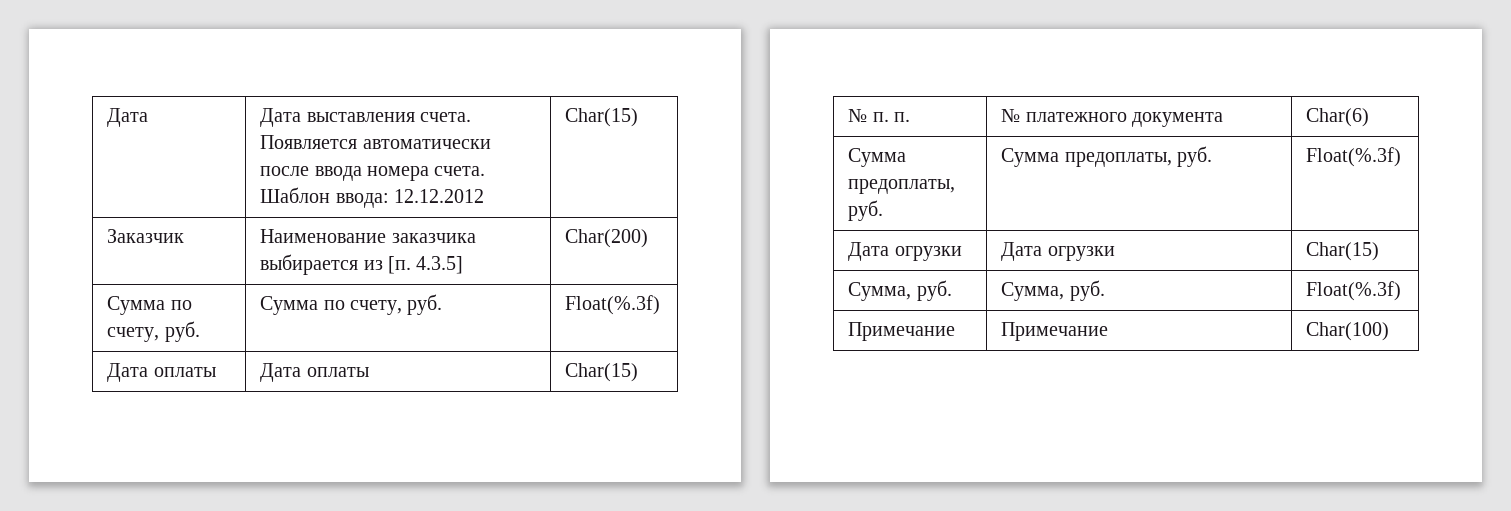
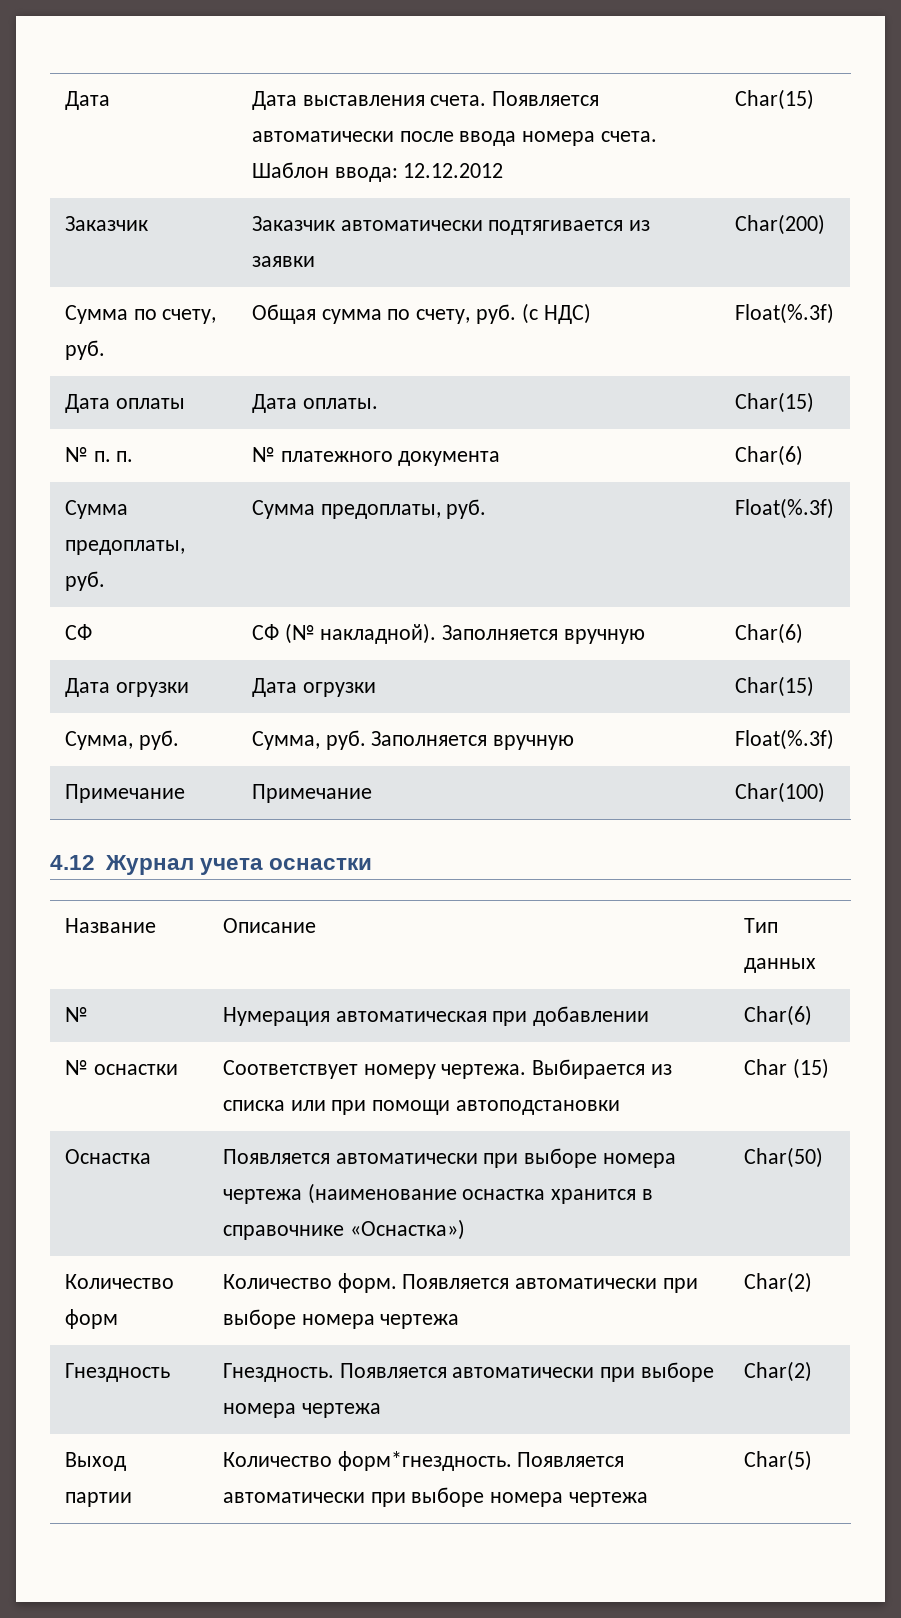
[260,229,476,243] [260,254,464,275] Наименование заказчика выбирается из [п. 4.3.5] -> [251,216,651,235] [251,256,315,267] Заказчик автоматически подтягивается из заявки
[260,294,443,315] Сумма по счету, руб. -> [251,303,591,324] Общая сумма по счету, руб. (с НДС)
[306,367,369,377] оплаты -> [302,398,378,409] оплаты.
(1402, 157) none -> [64,624,92,640] [251,623,646,644] [734,623,803,644] // СФ | СФ (№ накладной). Заполняется вручную | Char(6)
(1105, 290) none -> [371,731,575,750] Заполняется вручную
(1390, 331) none -> [50,855,372,875] [64,918,156,933] [222,918,316,933] [743,918,778,933] [743,958,816,973] [64,1007,88,1022] [222,1006,650,1026] [743,1005,812,1026] [64,1060,178,1075] [222,1059,673,1079] [222,1100,621,1115] [743,1058,829,1079] [64,1149,151,1164] [222,1148,677,1168] [222,1183,654,1204] [222,1219,465,1240] [743,1147,823,1168] [64,1274,174,1289] [64,1309,118,1329] [222,1273,699,1293] [222,1309,460,1329] [743,1272,812,1293] [64,1363,170,1382] [222,1362,715,1382] [222,1403,381,1418] [743,1361,812,1382] [64,1452,126,1471] [64,1492,132,1507] [222,1451,625,1471] [222,1487,649,1507] [743,1450,812,1471] // 4.12 Журнал учета оснастки // Название | Описание | Тип данных // № | Нумерация автоматическая при добавлении | Char(6) // № оснастки | Соответствует номеру чертежа. Выбирается из списка или при помощи автоподстановки | Char (15) // Оснастка | Появляется автоматически при выборе номера чертежа (наименование оснастка хранится в справочнике «Оснастка») | Char(50) // Количество форм | Количество форм. Появляется автоматически при выборе номера чертежа | Char(2) // Гнездность | Гнездность. Появляется автоматически при выборе номера чертежа | Char(2) // Выход партии | Количество форм*гнездность. Появляется автоматически при выборе номера чертежа | Char(5)

